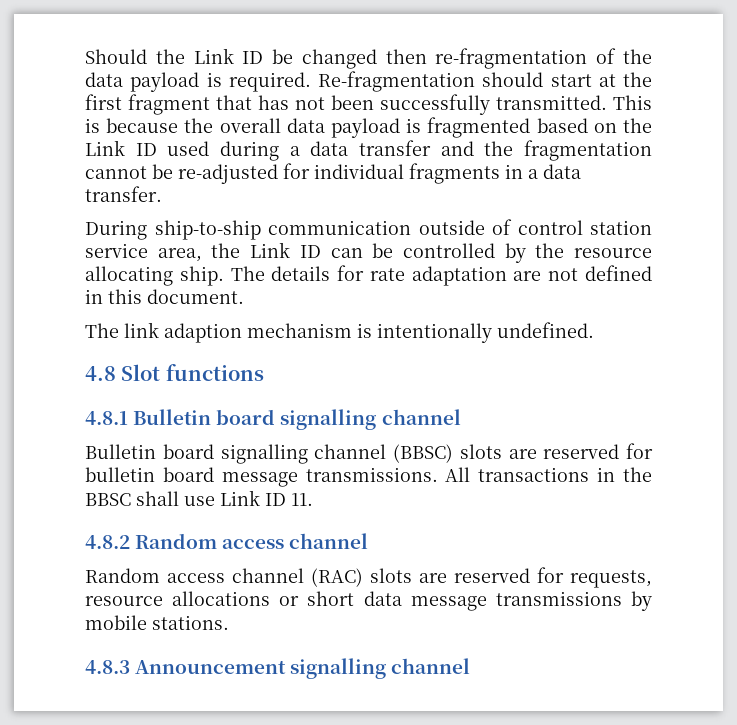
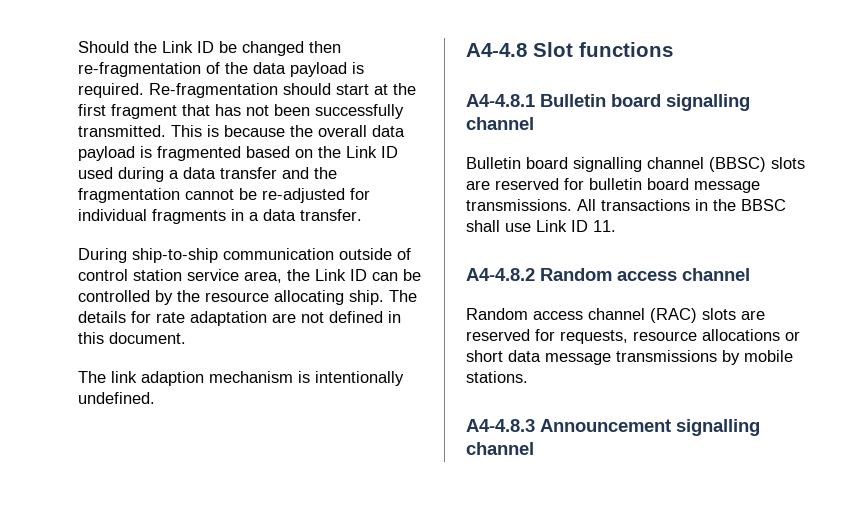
[85,366,116,381] 4.8 -> [466,43,527,57] A4-4.8
[85,411,128,425] 4.8.1 -> [466,94,535,107] A4-4.8.1
[85,535,130,549] 4.8.2 -> [466,268,535,281] A4-4.8.2
[85,660,130,674] 4.8.3 -> [466,419,535,432] A4-4.8.3

